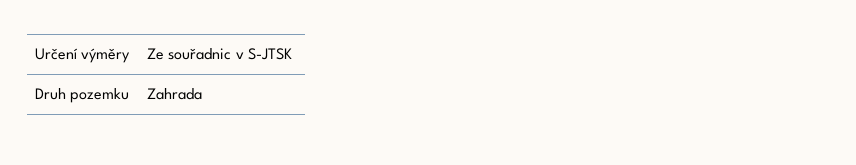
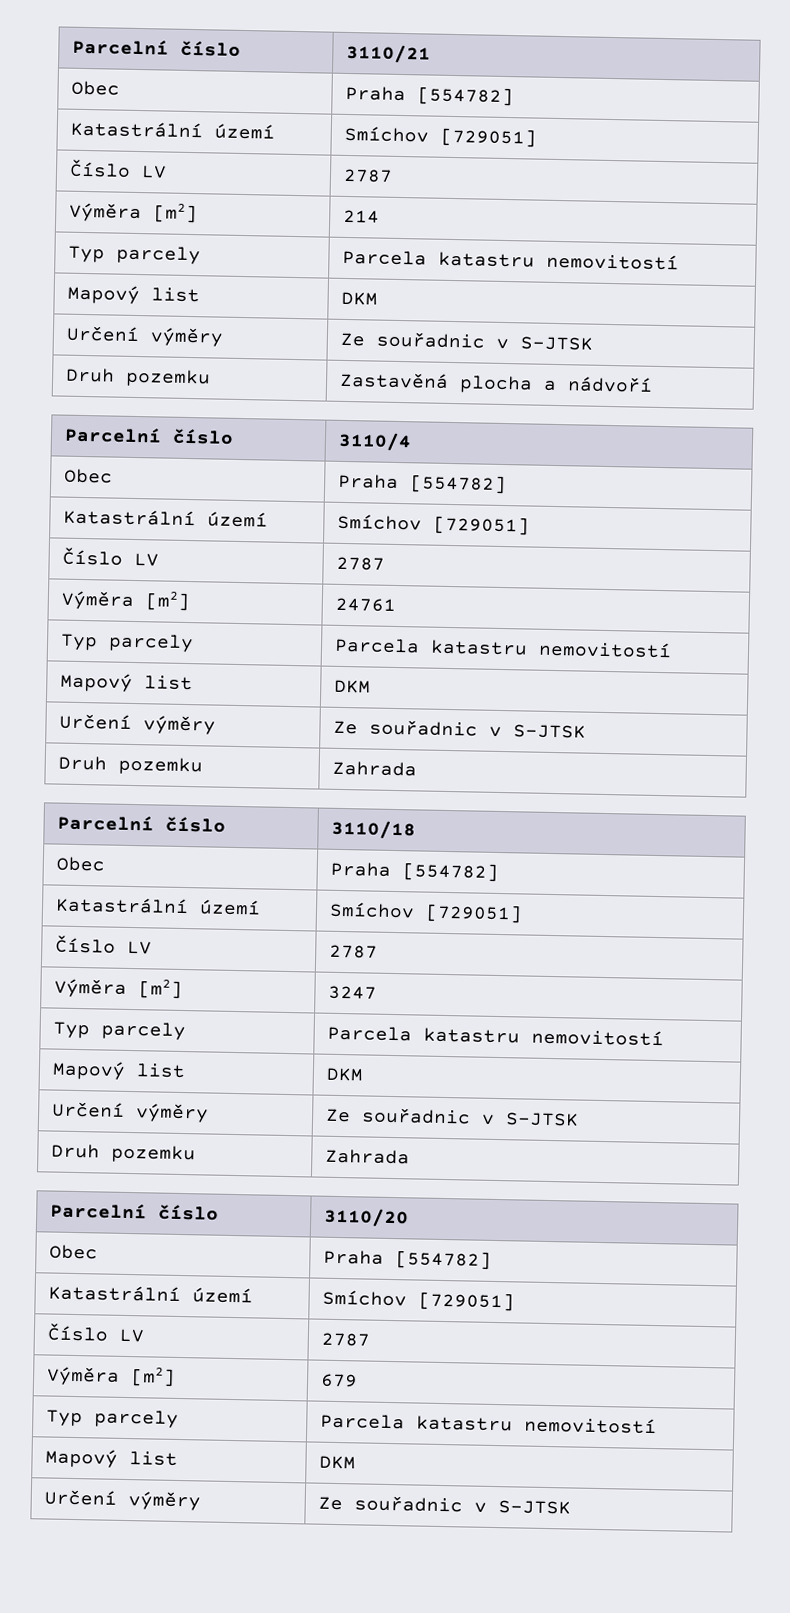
[34,48,131,63] [146,48,292,60] [34,88,130,103] [146,88,202,100] Určení výměry | Ze souřadnic v S-JTSK // Druh pozemku | Zahrada -> [71,38,241,57] [345,43,431,64] [70,80,120,96] [344,85,514,107] [69,120,275,140] [343,125,537,148] [68,159,167,179] [342,168,393,183] [68,202,198,224] [342,209,380,224] [67,245,201,265] [341,249,679,271] [66,284,200,305] [340,291,378,306] [65,325,224,347] [339,331,593,351] [65,367,211,388] [338,371,653,394] [63,426,234,445] [337,431,412,452] [63,468,113,484] [337,473,507,495] [62,508,268,528] [336,513,530,536] [61,547,159,567] [335,556,385,571] [60,590,191,612] [334,597,396,612] [59,633,194,653] [333,637,672,659] [59,672,193,692] [333,679,371,694] [58,713,216,735] [332,719,586,739] [57,755,203,776] [331,760,417,777] [56,814,226,833] [330,819,416,840] [55,856,105,872] [329,861,499,882] [54,896,261,916] [328,901,523,924] [54,935,152,955] [328,944,378,959] [53,978,183,999] [327,985,377,1000] [52,1021,186,1041] [326,1025,664,1047] [51,1060,186,1080] [325,1067,364,1082] [51,1101,209,1123] [324,1107,579,1127] [50,1143,196,1164] [324,1148,410,1165] [49,1202,219,1221] [323,1207,409,1228] [48,1244,98,1260] [322,1249,492,1270] [47,1284,253,1304] [321,1289,515,1312] [46,1323,145,1343] [320,1332,370,1347] [45,1366,176,1387] [319,1373,358,1388] [45,1409,179,1428] [319,1413,657,1435] [44,1448,178,1468] [318,1455,356,1470] [43,1489,201,1511] [317,1495,571,1515] Parcelní číslo | 3110/21 // Obec | Praha [554782] // Katastrální území | Smíchov [729051] // Číslo LV | 2787 // Výměra [m2] | 214 // Typ parcely | Parcela katastru nemovitostí // Mapový list | DKM // Určení výměry | Ze souřadnic v S-JTSK // Druh pozemku | Zastavěná plocha a nádvoří // Parcelní číslo | 3110/4 // Obec | Praha [554782] // Katastrální území | Smíchov [729051] // Číslo LV | 2787 // Výměra [m2] | 24761 // Typ parcely | Parcela katastru nemovitostí // Mapový list | DKM // Určení výměry | Ze souřadnic v S-JTSK // Druh pozemku | Zahrada // Parcelní číslo | 3110/18 // Obec | Praha [554782] // Katastrální území | Smíchov [729051] // Číslo LV | 2787 // Výměra [m2] | 3247 // Typ parcely | Parcela katastru nemovitostí // Mapový list | DKM // Určení výměry | Ze souřadnic v S-JTSK // Druh pozemku | Zahrada // Parcelní číslo | 3110/20 // Obec | Praha [554782] // Katastrální území | Smíchov [729051] // Číslo LV | 2787 // Výměra [m2] | 679 // Typ parcely | Parcela katastru nemovitostí // Mapový list | DKM // Určení výměry | Ze souřadnic v S-JTSK

